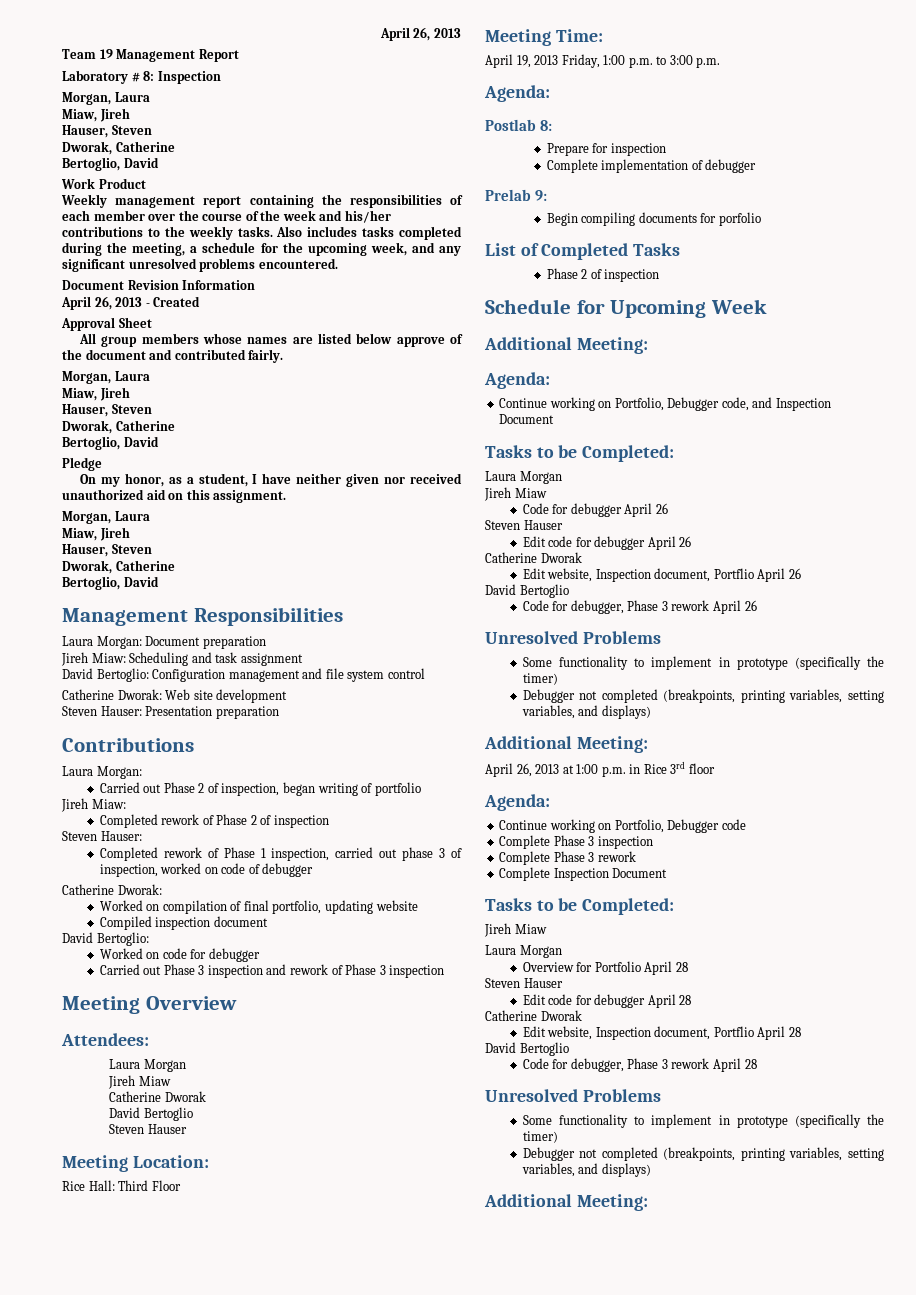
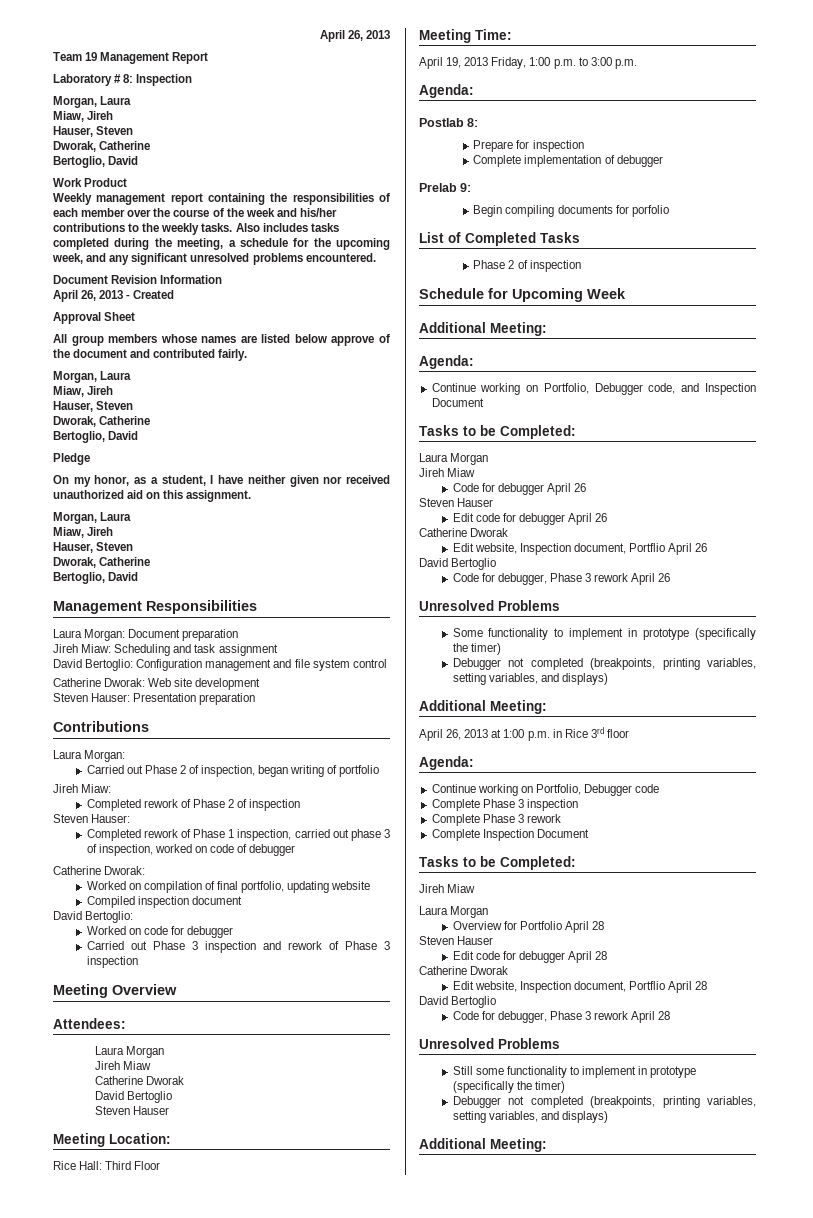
[522,1115,552,1125] Some -> [452,1066,504,1075] Still some

